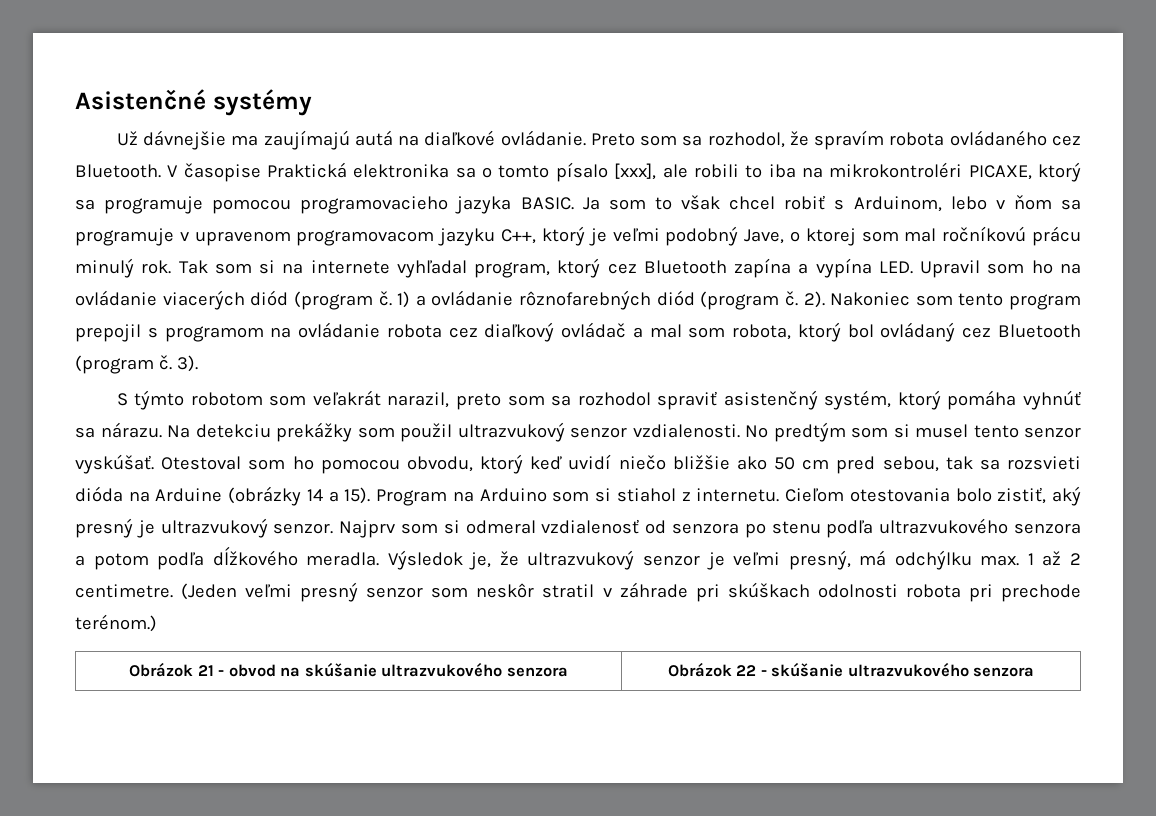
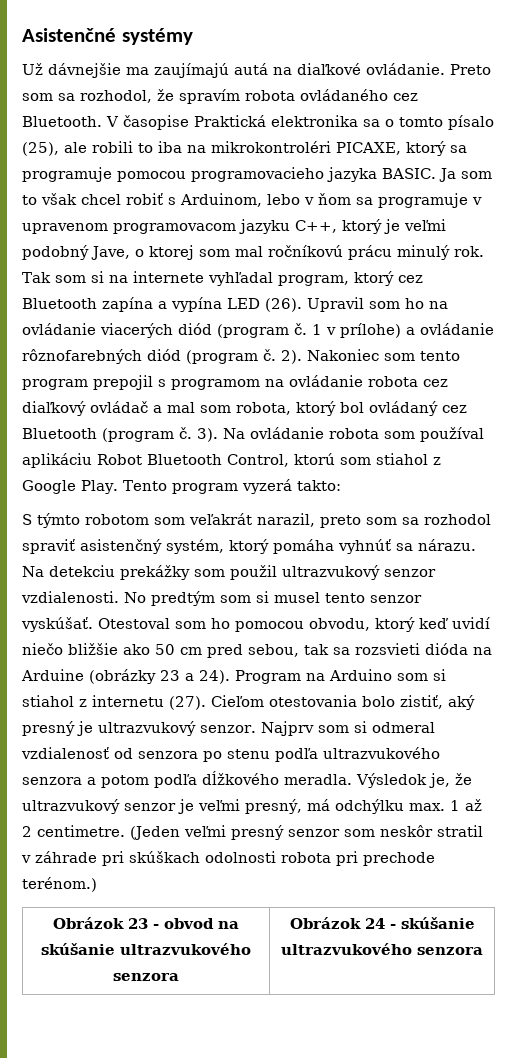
[614,163,657,180] [xxx], -> [22,142,59,156] (25),
[878,261,913,274] LED. -> [227,298,302,312] LED (26).
[397,291,411,308] 1) -> [312,323,401,338] 1 v prílohe)
(198, 363) none -> [223,427,484,442] [22,453,441,468] [22,479,341,494] Na ovládanie robota som používal aplikáciu Robot Bluetooth Control, ktorú som stiahol z Google Play. Tento program vyzerá takto:
[306,487,371,504] 14 a 15). -> [160,670,230,684] 23 a 24).
[696,488,780,502] internetu. -> [92,695,206,710] internetu (27).
[197,665,214,676] 21 -> [128,918,148,929] 23
[736,665,757,676] 22 -> [364,918,385,929] 24

